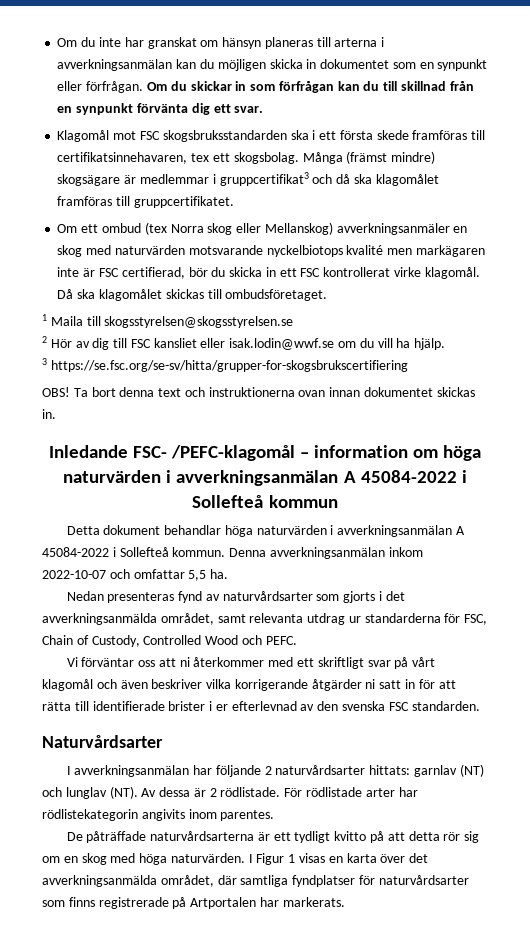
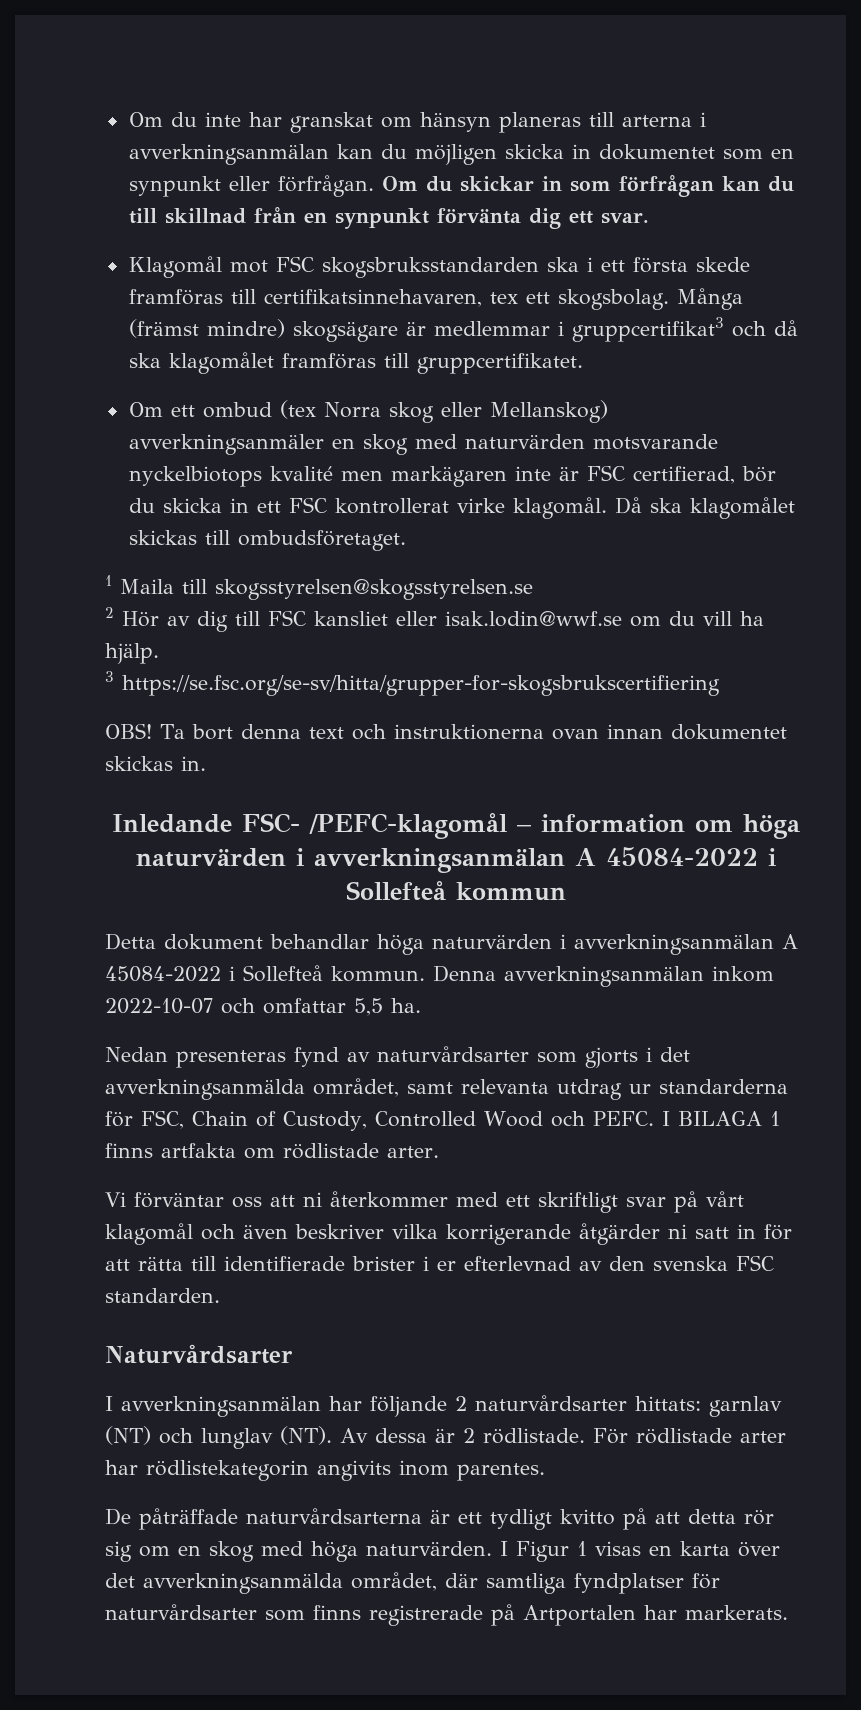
(297, 640) none -> [661,1111,780,1126] [105,1143,439,1159] I BILAGA 1 finns artfakta om rödlistade arter.

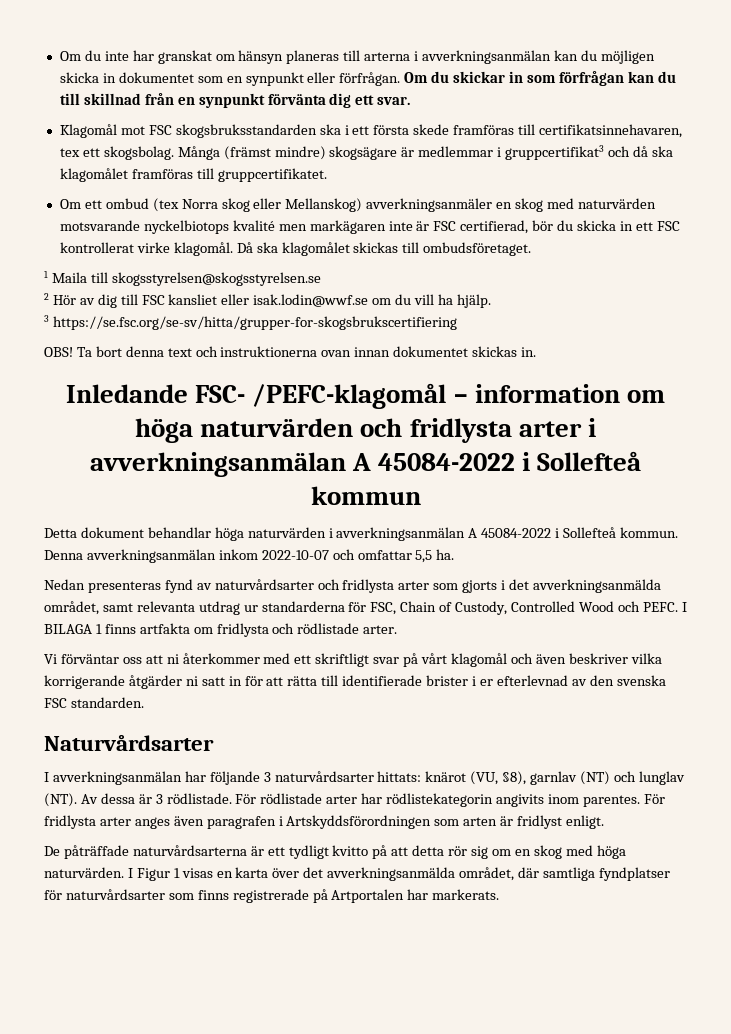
(286, 857) none -> [360,418,582,443] och fridlysta arter
(529, 1054) none -> [317,579,430,593] och fridlysta arter
(275, 1153) none -> [216,623,295,637] fridlysta och
[455,1396,467,1411] 2 -> [263,772,271,782] 3
(701, 1403) none -> [425,771,527,785] knärot (VU, §8),
[462,1428,475,1443] 2 -> [155,794,163,804] 3
(545, 1472) none -> [643,794,665,804] [44,815,605,829] För fridlysta arter anges även paragrafen i Artskyddsförordningen som arten är fridlyst enligt.

